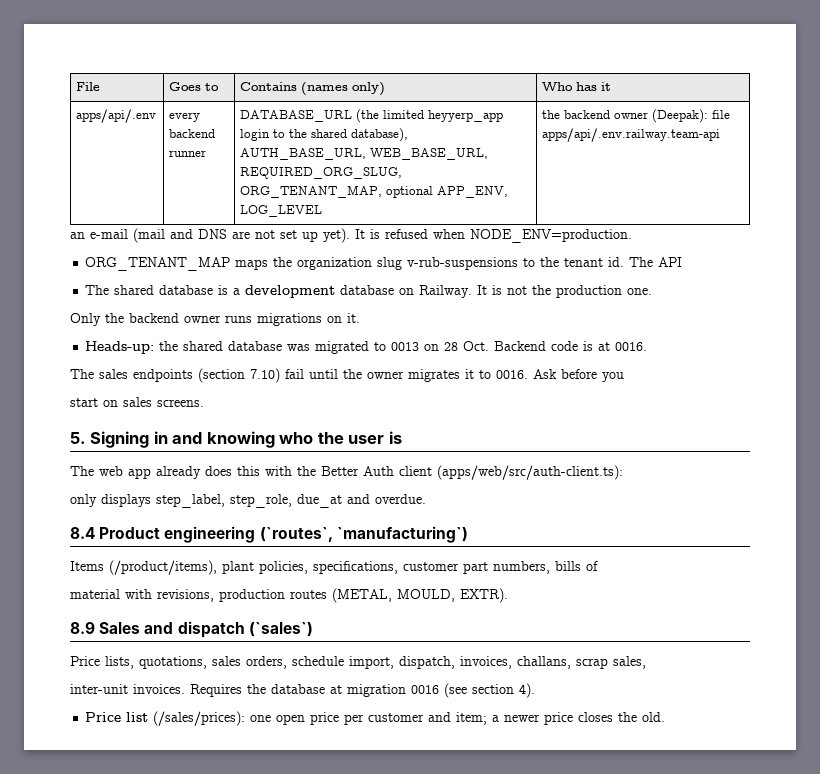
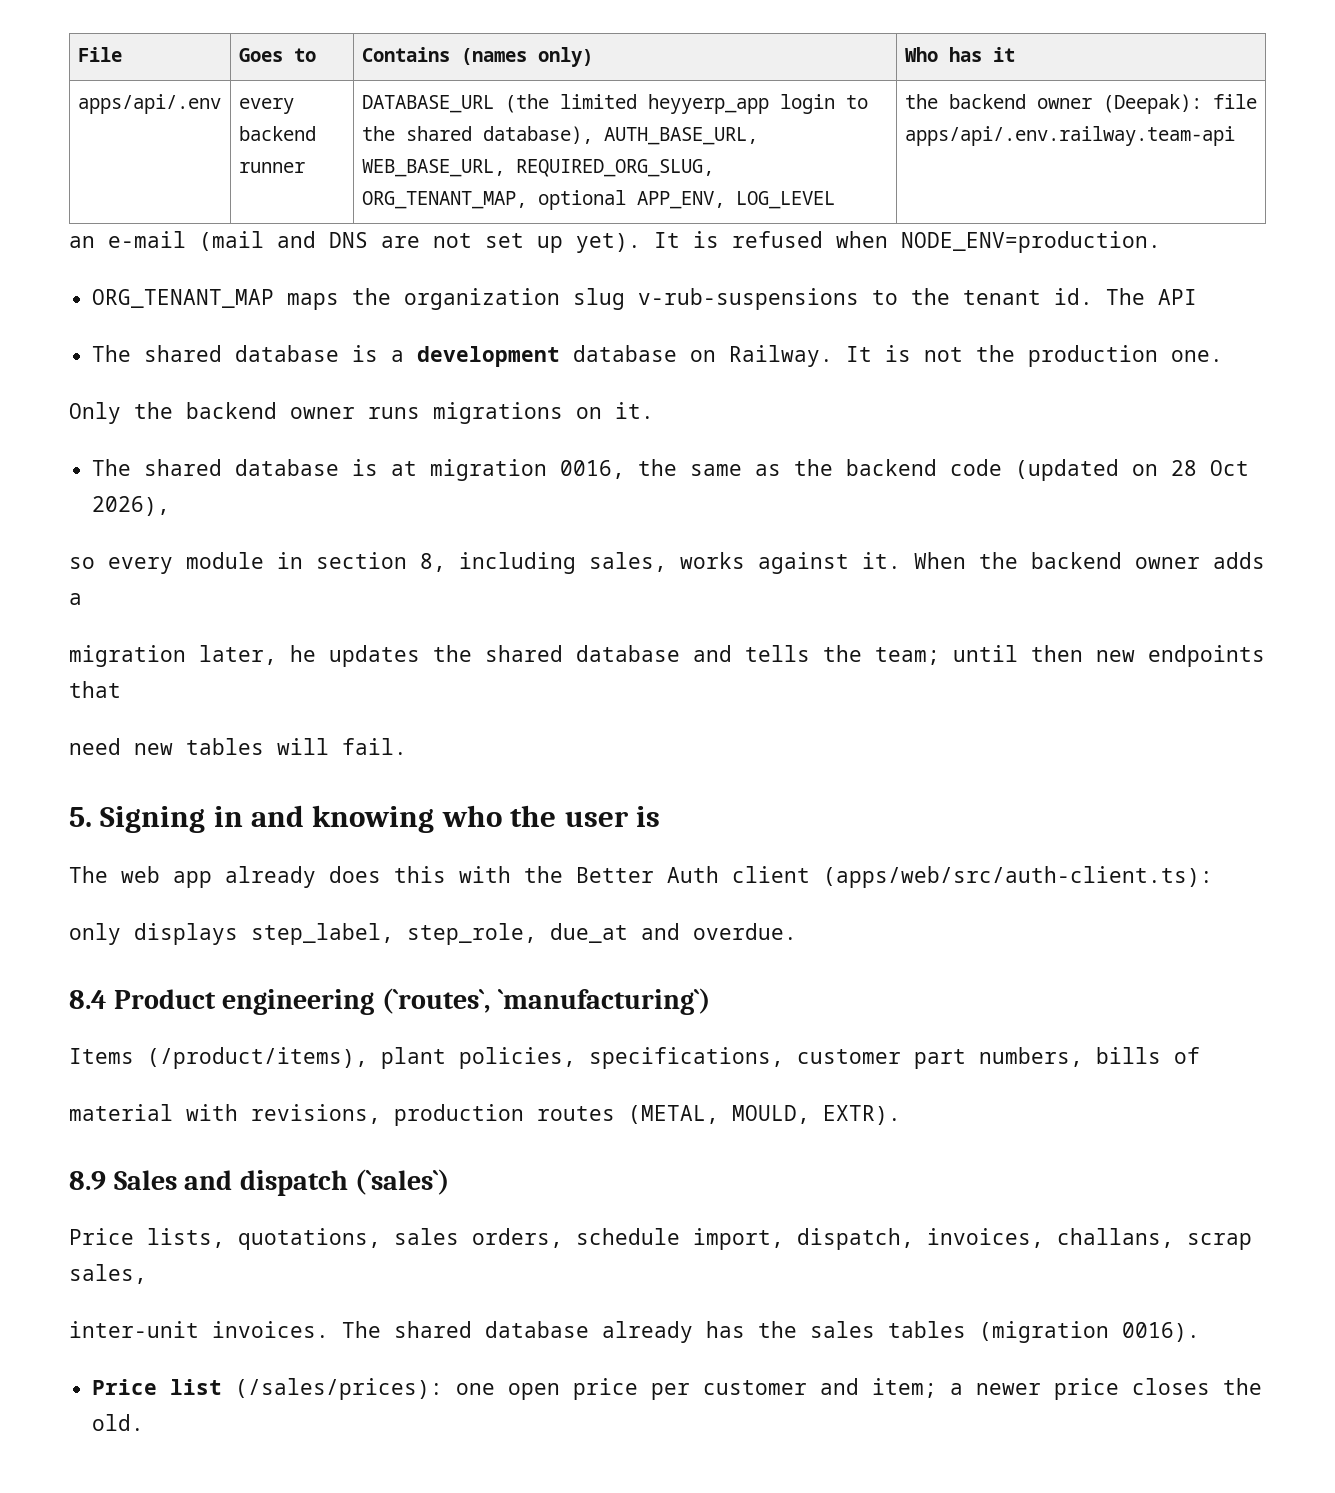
[85,341,648,354] [70,368,624,383] [70,397,204,407] Heads-up: the shared database was migrated to 0013 on 28 Oct. Backend code is at 0016. // The sales endpoints (section 7.10) fail until the owner migrates it to 0016. Ask before you // start on sales screens. -> [92,459,1250,481] [92,496,171,516] [69,552,1265,574] [69,593,82,605] [69,645,1265,667] [69,681,121,698] [69,738,407,755] The shared database is at migration 0016, the same as the backend code (updated on 28 Oct 2026), // so every module in section 8, including sales, works against it. When the backend owner adds a // migration later, he updates the shared database and tells the team; until then new endpoints that // need new tables will fail.
[190,683,535,698] Requires the database at migration 0016 (see section 4). -> [342,1321,1200,1343] The shared database already has the sales tables (migration 0016).

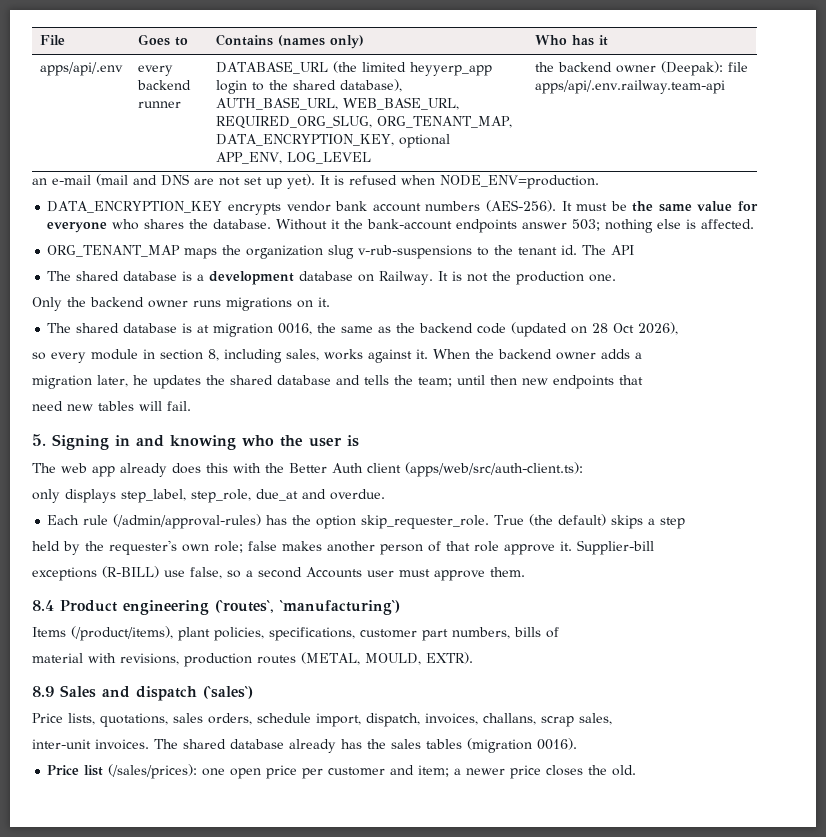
(527, 200) none -> [215,134,394,146] DATA_ENCRYPTION_KEY,
(1161, 242) none -> [47,200,759,215] [47,219,755,233] // DATA_ENCRYPTION_KEY encrypts vendor bank account numbers (AES-256). It must be the same value for everyone who shares the database. Without it the bank-account endpoints answer 503; nothing else is affected.
(797, 931) none -> [47,514,686,529] [32,540,654,555] [32,566,525,581] // Each rule (/admin/approval-rules) has the option skip_requester_role. True (the default) skips a step // held by the requester's own role; false makes another person of that role approve it. Supplier-bill // exceptions (R-BILL) use false, so a second Accounts user must approve them.

